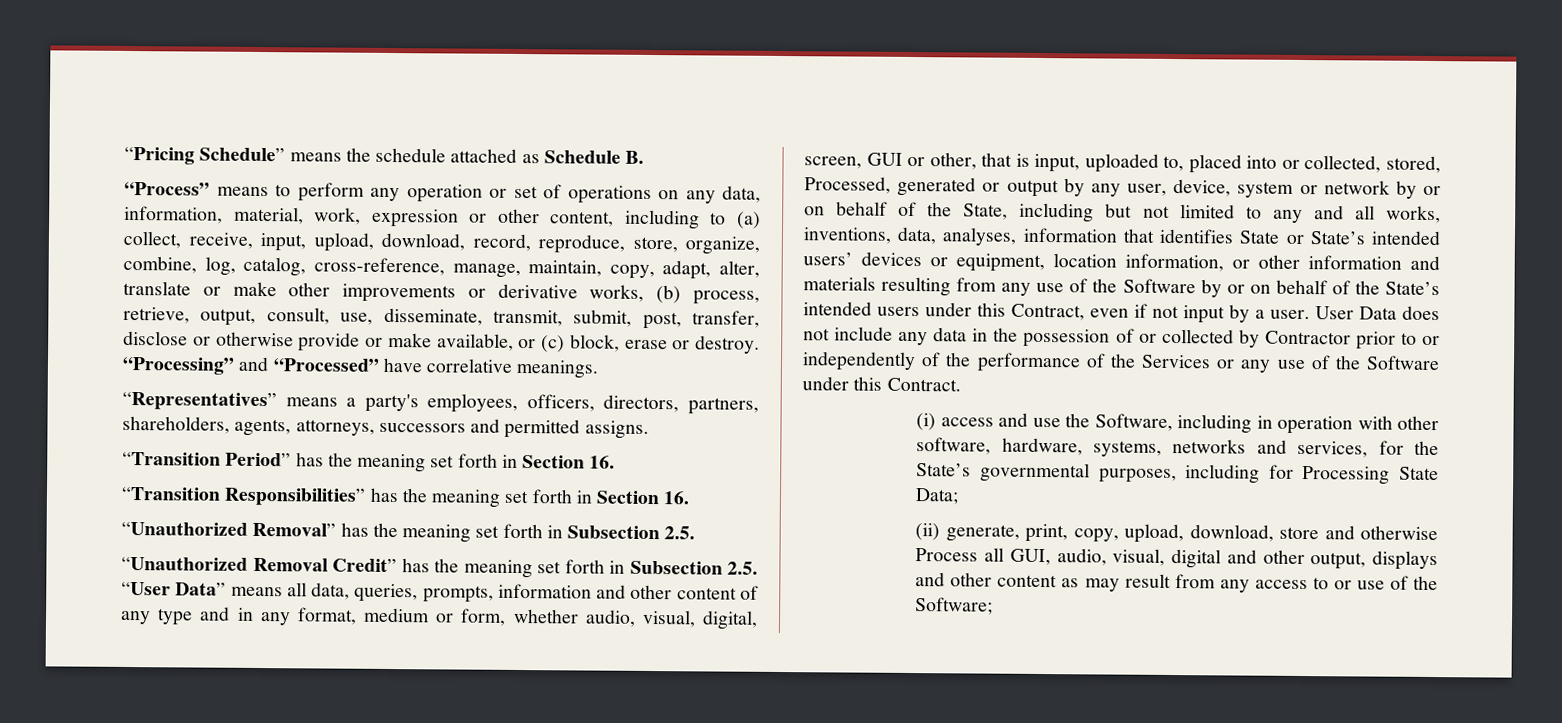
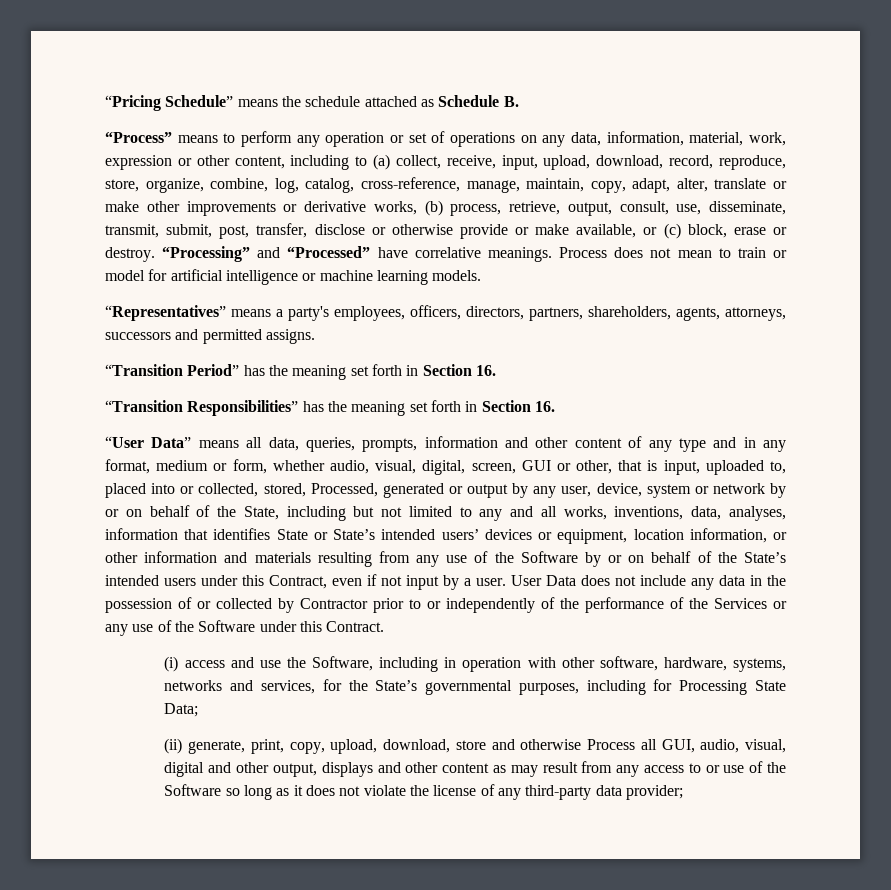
(600, 369) none -> [559,247,787,258] [105,269,482,285] Process does not mean to train or model for artificial intelligence or machine learning models.
[121,521,696,543] [121,556,758,579] “Unauthorized Removal” has the meaning set forth in Subsection 2.5. // “Unauthorized Removal Credit” has the meaning set forth in Subsection 2.5. -> (555, 406) none
[915,597,994,615] Software; -> [164,784,683,800] Software so long as it does not violate the license of any third-party data provider;

